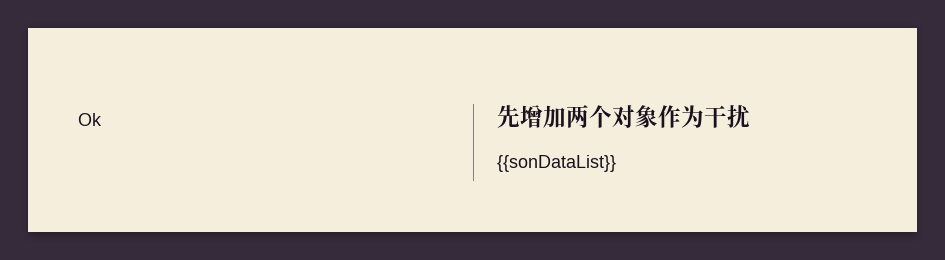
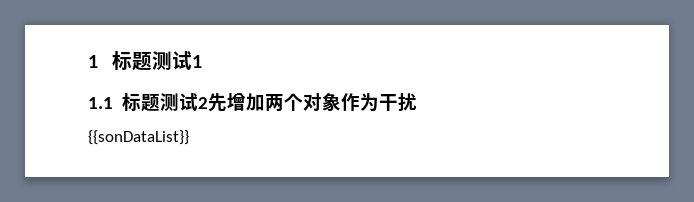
[78,113,102,126] Ok // -> [88,51,203,71] [88,93,208,112] 1标题测试1 // 1.1标题测试2

